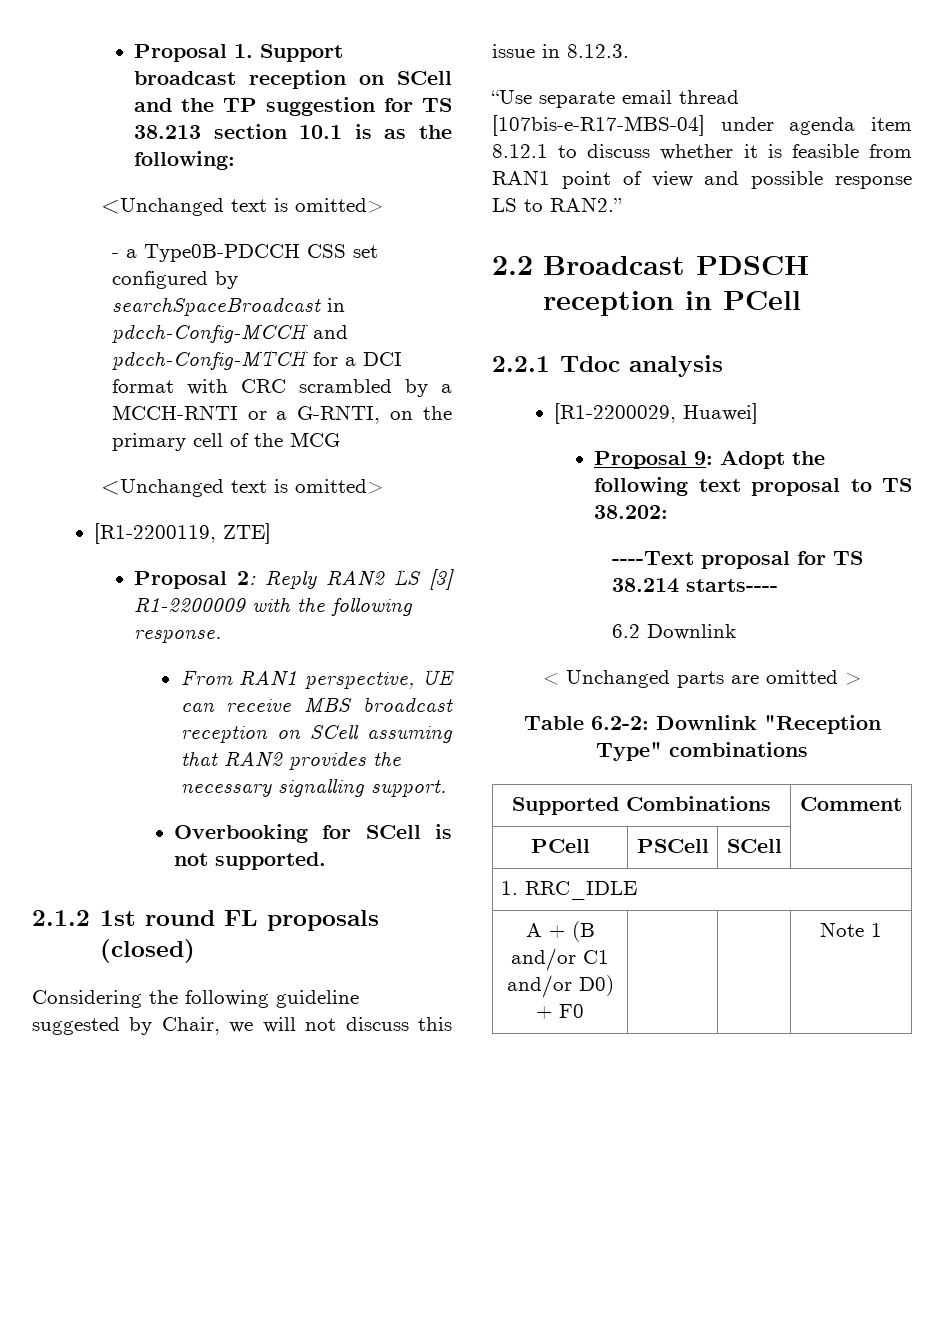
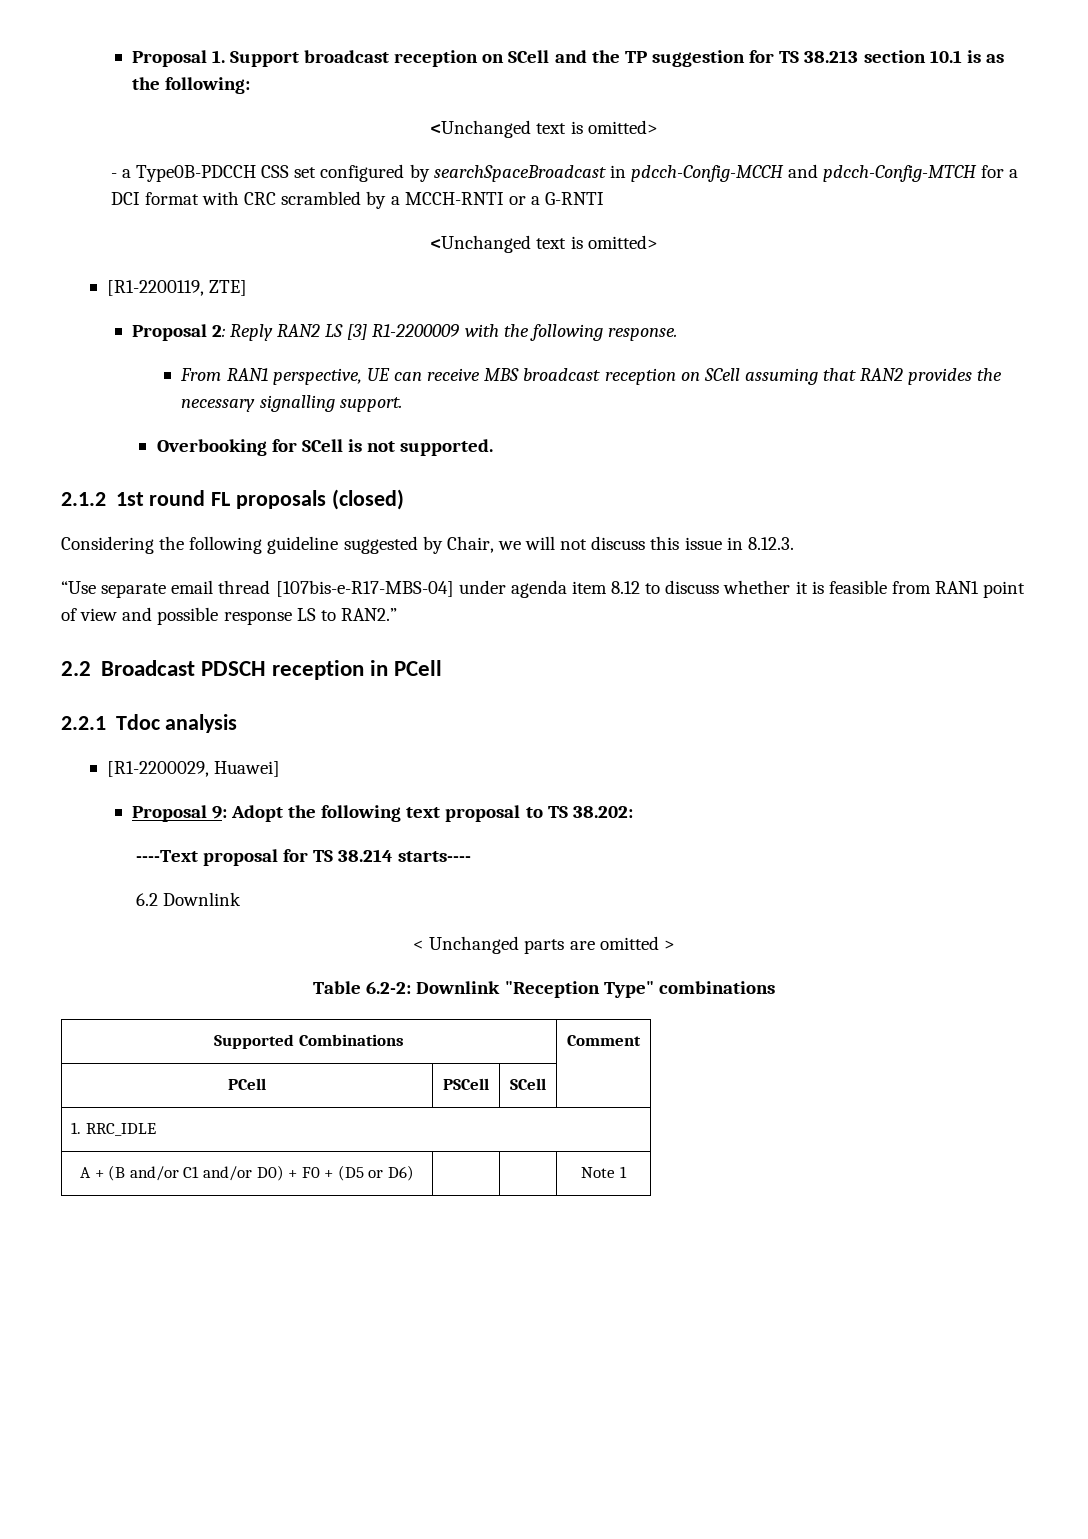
[297,405,453,424] [111,432,340,451] G-RNTI, on the primary cell of the MCG -> [545,192,605,205] G-RNTI
[492,144,548,158] 8.12.1 -> [611,581,641,594] 8.12
(584, 1011) none -> [324,1165,415,1181] + (D5 or D6)

